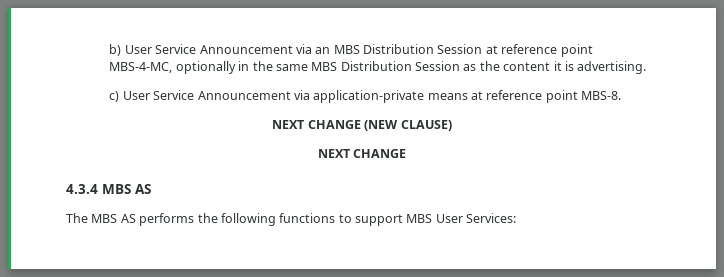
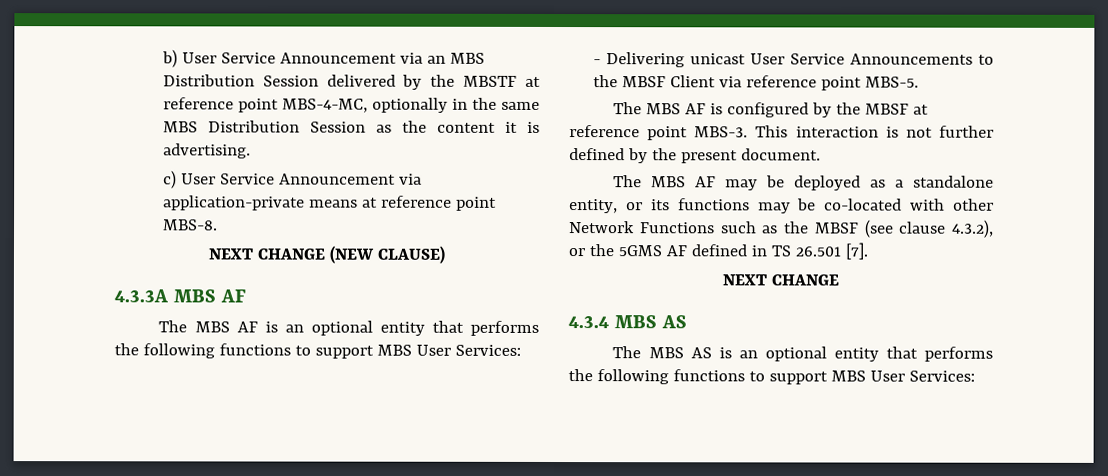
(483, 49) none -> [326,74,518,90] delivered by the MBSTF
(452, 125) none -> [114,289,246,303] [158,320,539,336] [114,343,521,359] [592,52,994,68] [592,75,919,91] [613,102,930,118] [569,125,994,141] [569,148,821,164] [613,175,994,191] [569,198,994,214] [569,219,994,238] [568,242,868,260] // 4.3.3A MBS AF // The MBS AF is an optional entity that performs the following functions to support MBS User Services: // - Delivering unicast User Service Announcements to the MBSF Client via reference point MBS-5. // The MBS AF is configured by the MBSF at reference point MBS-3. This interaction is not further defined by the present document. // The MBS AF may be deployed as a standalone entity, or its functions may be co-located with other Network Functions such as the MBSF (see clause 4.3.2), or the 5GMS AF defined in TS 26.501 [7].
(136, 218) none -> [718,346,918,362] is an optional entity that

